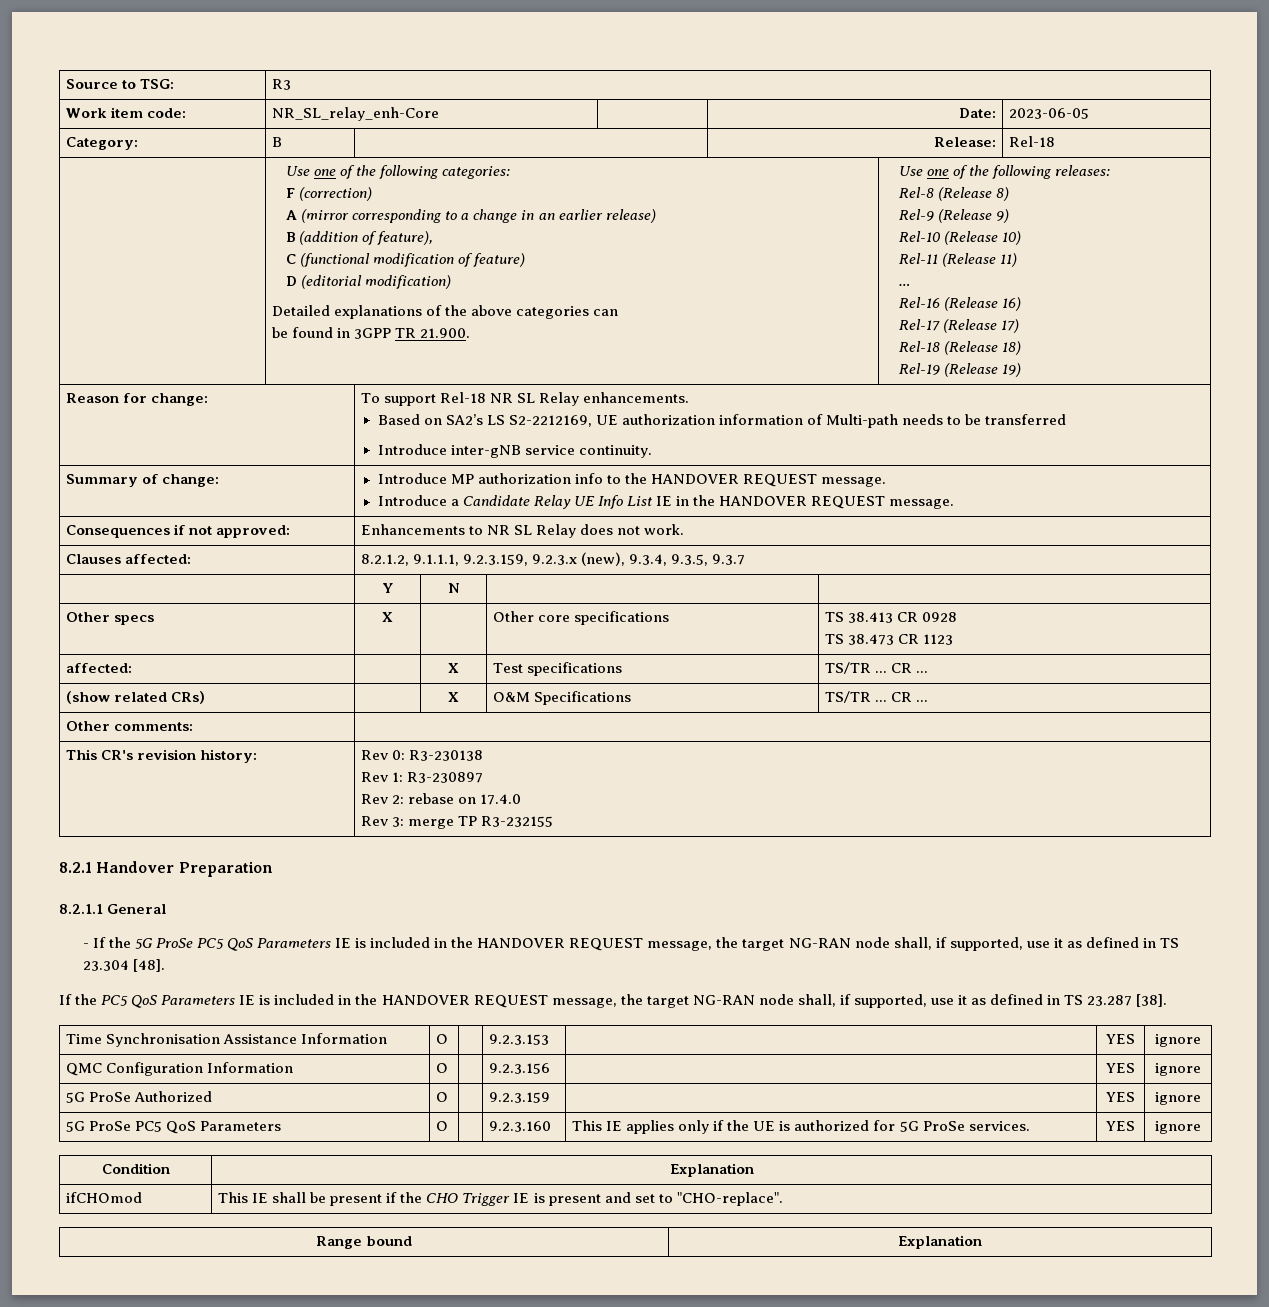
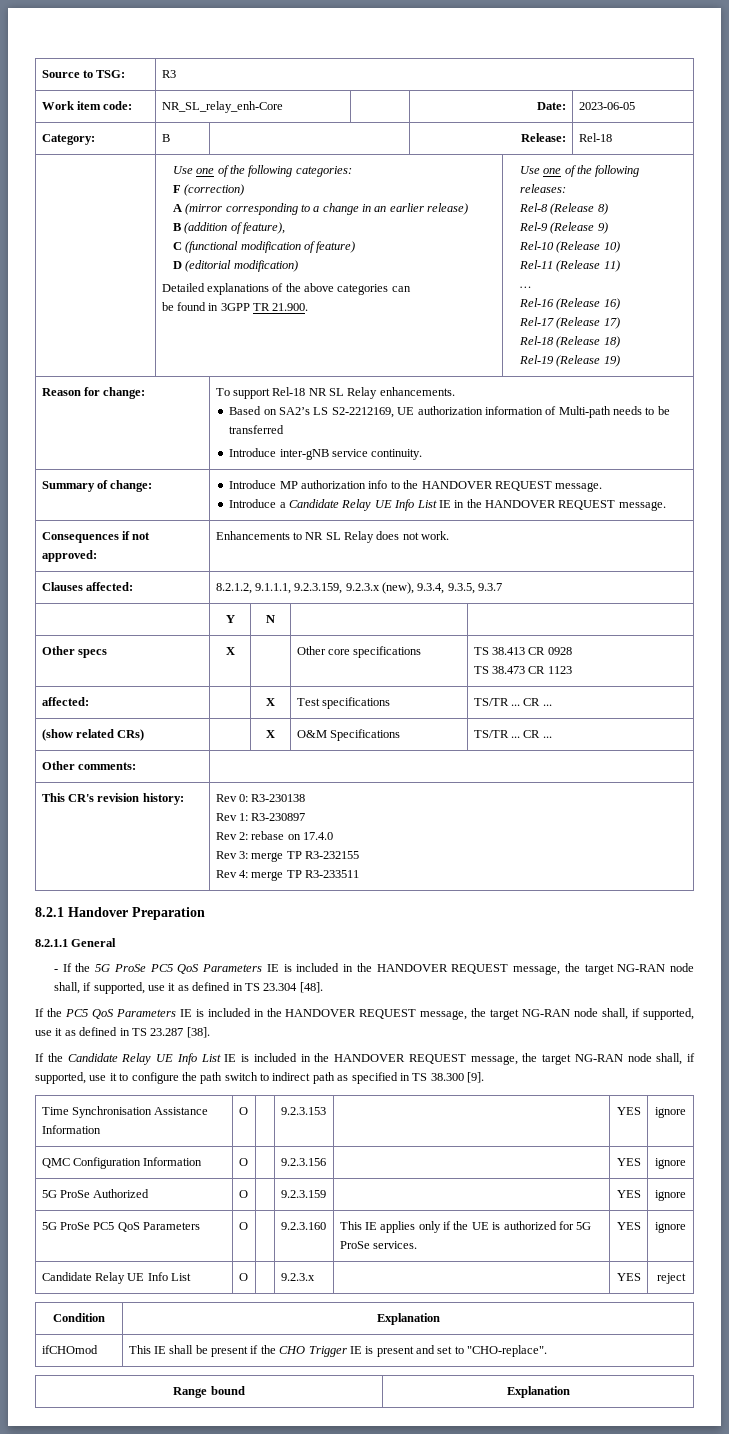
(554, 821) none -> [215,870,360,881] // Rev 4: merge TP R3-233511
(1168, 1000) none -> [35,1053,695,1065] [35,1072,484,1084] // If the Candidate Relay UE Info List IE is included in the HANDOVER REQUEST message, the target NG-RAN node shall, if supported, use it to configure the path switch to indirect path as specified in TS 38.300 [9].
(1201, 1127) none -> [41,1272,192,1284] [238,1273,248,1281] [280,1273,315,1281] [616,1273,641,1281] [656,1273,686,1284] // Candidate Relay UE Info List | O | | 9.2.3.x | | YES | reject

